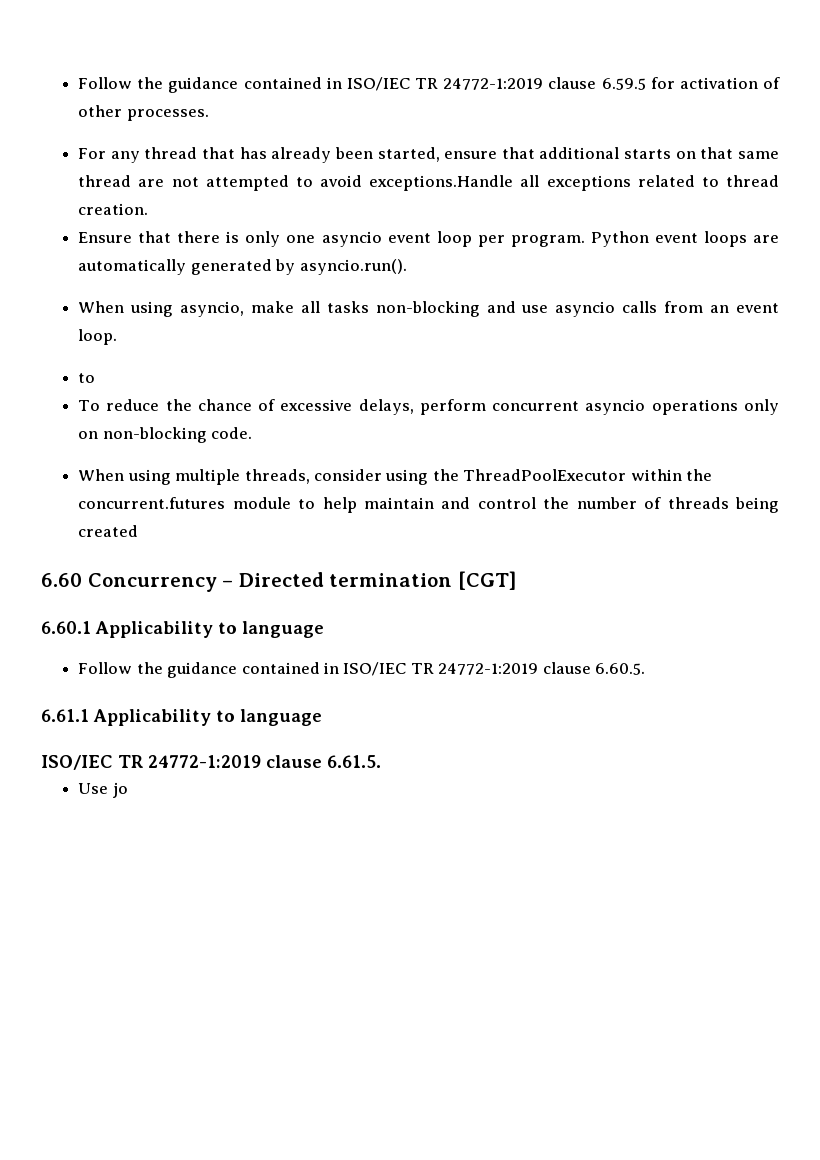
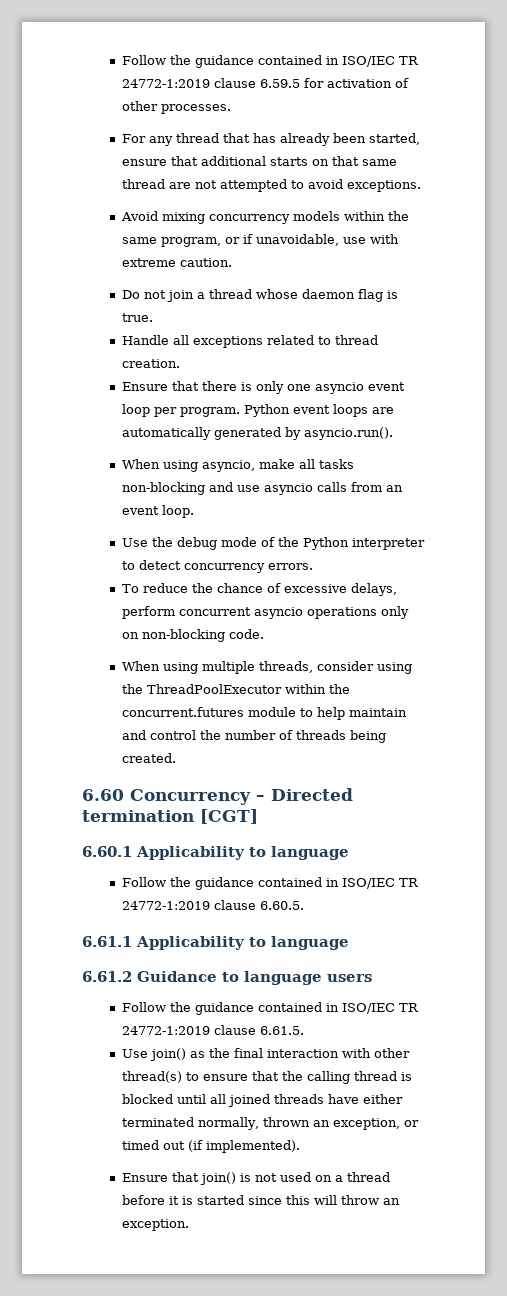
[369,175,514,191] exceptions.Handle -> [346,180,421,192] [120,211,409,224] [121,234,399,247] [121,258,232,267] [121,289,398,302] [121,313,153,322] [121,335,169,345] exceptions. // Avoid mixing concurrency models within the same program, or if unavoidable, use with extreme caution. // Do not join a thread whose daemon flag is true. // Handle
[78,373,96,383] to -> [121,537,425,550] [121,560,313,573] Use the debug mode of the Python interpreter to detect concurrency errors.
[78,525,139,537] created -> [121,753,176,763] created.
(322, 717) none -> [82,971,372,985] [121,1002,339,1015] 6.61.2 Guidance to language users // Follow the guidance contained in
[112,782,128,798] jo -> [149,1048,410,1061] [121,1071,412,1084] [121,1094,403,1107] [121,1117,419,1130] [121,1140,300,1153] [121,1172,390,1185] [121,1195,400,1205] [121,1219,189,1231] join() as the final interaction with other thread(s) to ensure that the calling thread is blocked until all joined threads have either terminated normally, thrown an exception, or timed out (if implemented). // Ensure that join() is not used on a thread before it is started since this will throw an exception.

